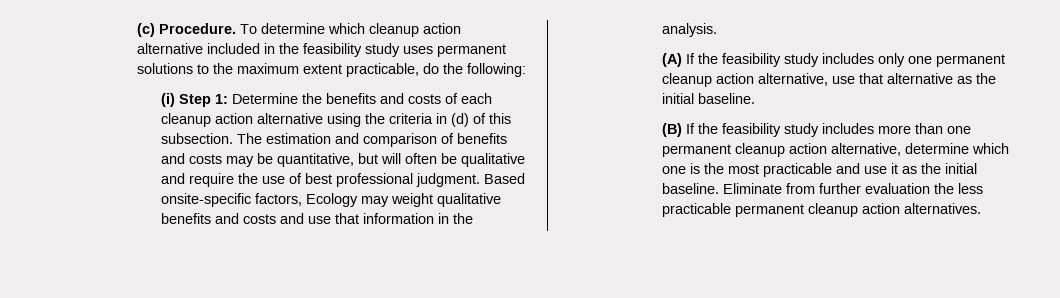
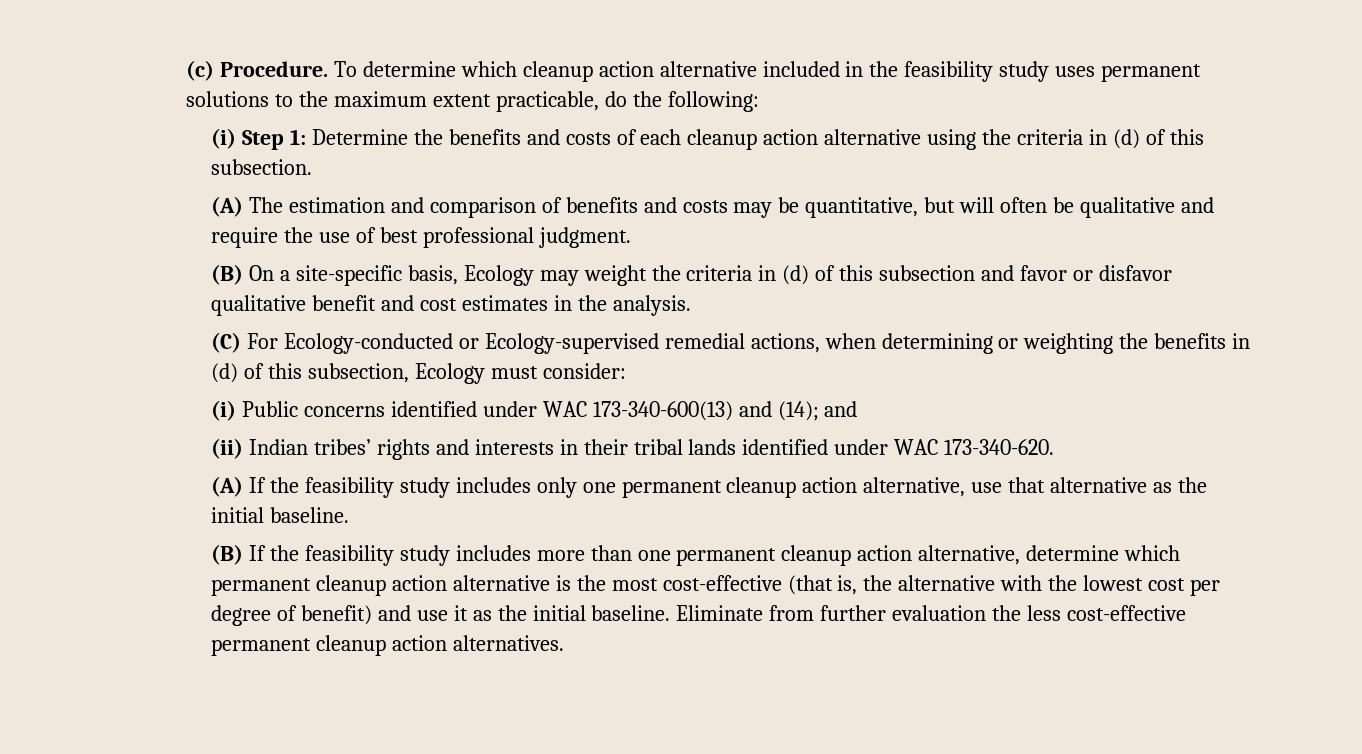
(234, 138) none -> [211,196,244,217] // (A)
[484,173,526,184] [161,193,502,207] [161,213,474,224] [662,23,718,37] Based onsite-specific factors, Ecology may weight qualitative benefits and costs and use that information in the analysis. -> [211,264,1172,286] [211,295,691,316] [211,332,1251,354] [211,363,626,384] [211,400,858,421] [211,438,1055,460] // (B) On a site-specific basis, Ecology may weight the criteria in (d) of this subsection and favor or disfavor qualitative benefit and cost estimates in the analysis. // (C) For Ecology-conducted or Ecology-supervised remedial actions, when determining or weighting the benefits in (d) of this subsection, Ecology must consider: // (i) Public concerns identified under WAC 173-340-600(13) and (14); and // (ii) Indian tribes’ rights and interests in their tribal lands identified under WAC 173-340-620.
[662,163,833,177] one is the most practicable -> [211,575,1221,596] [211,605,372,626] permanent cleanup action alternative is the most cost-effective (that is, the alternative with the lowest cost per degree of benefit)
[662,203,732,217] practicable -> [1067,605,1187,621] cost-effective

